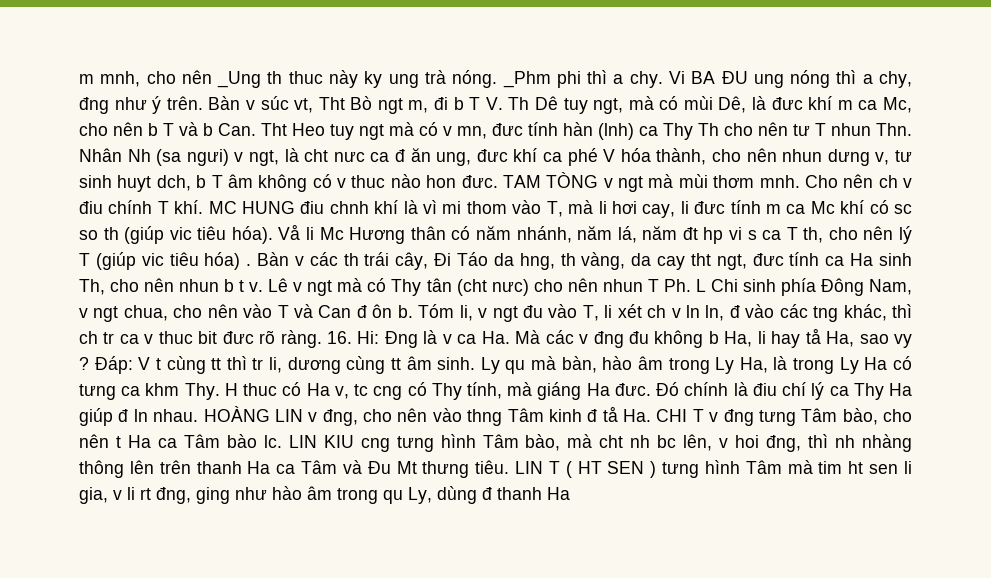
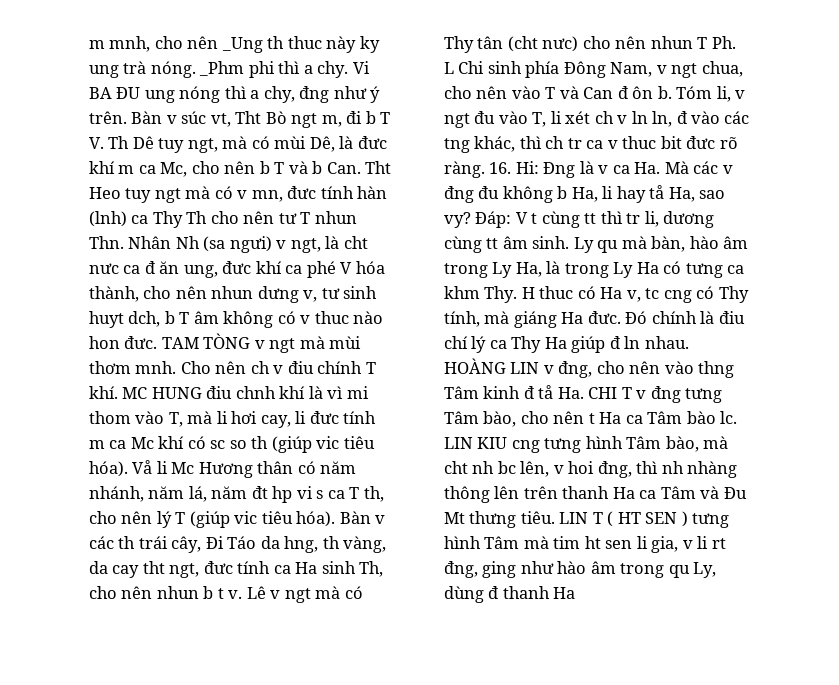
[204,252,252,270] hóa) . -> [296,511,336,527] hóa).
[893,334,912,348] [79,357,89,370] vy ? -> [444,212,471,228] vy?

